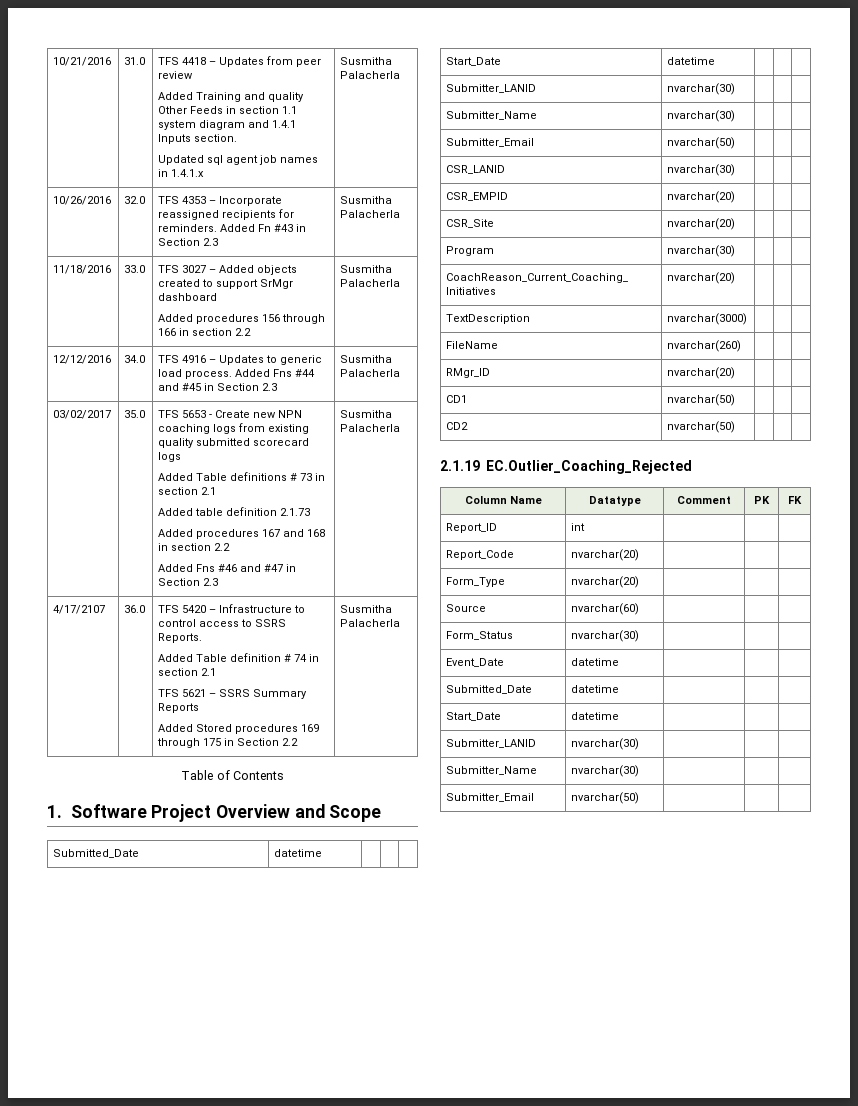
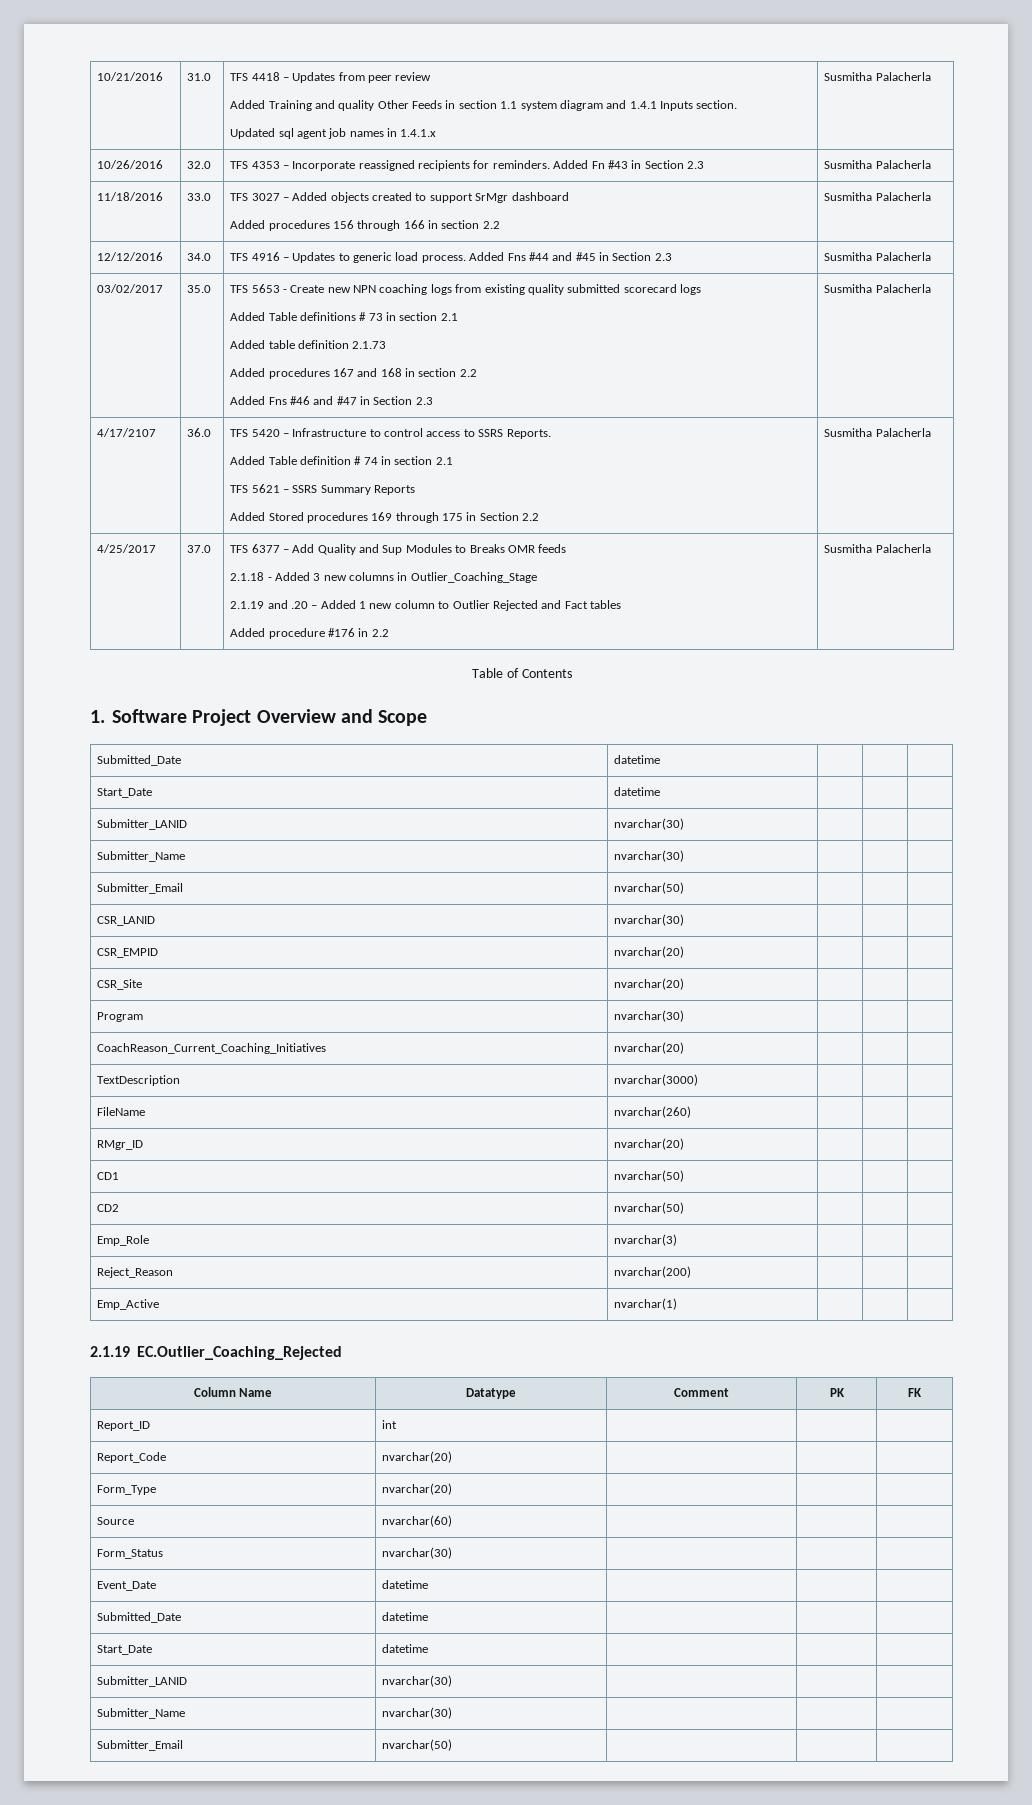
(401, 623) none -> [97,544,157,553] [187,545,212,553] [230,544,567,555] [230,572,537,583] [230,600,622,611] [230,628,389,639] [824,544,931,553] // 4/25/2017 | 37.0 | TFS 6377 – Add Quality and Sup Modules to Breaks OMR feeds // 2.1.18 - Added 3 new columns in Outlier_Coaching_Stage // 2.1.19 and .20 – Added 1 new column to Outlier Rejected and Fact tables // Added procedure #176 in 2.2 | Susmitha Palacherla
(736, 427) none -> [97,1235,150,1246] [614,1234,678,1246] [97,1267,174,1278] [614,1266,692,1278] [97,1299,160,1310] [614,1298,678,1310] // Emp_Role | nvarchar(3) | | | // Reject_Reason | nvarchar(200) | | | // Emp_Active | nvarchar(1) | | |

